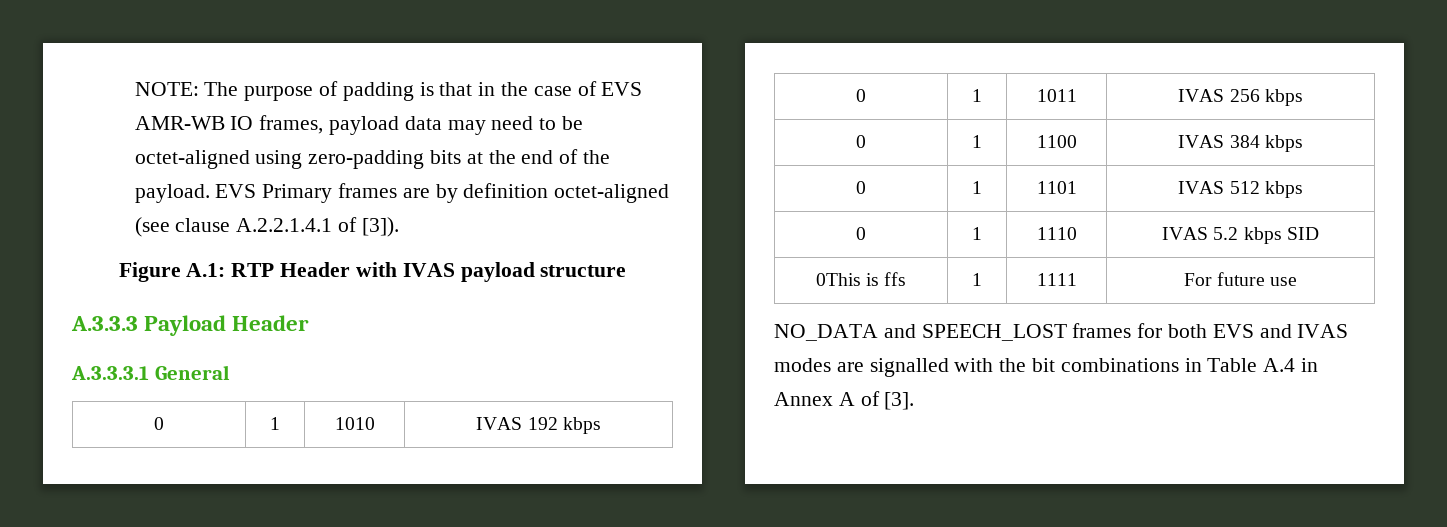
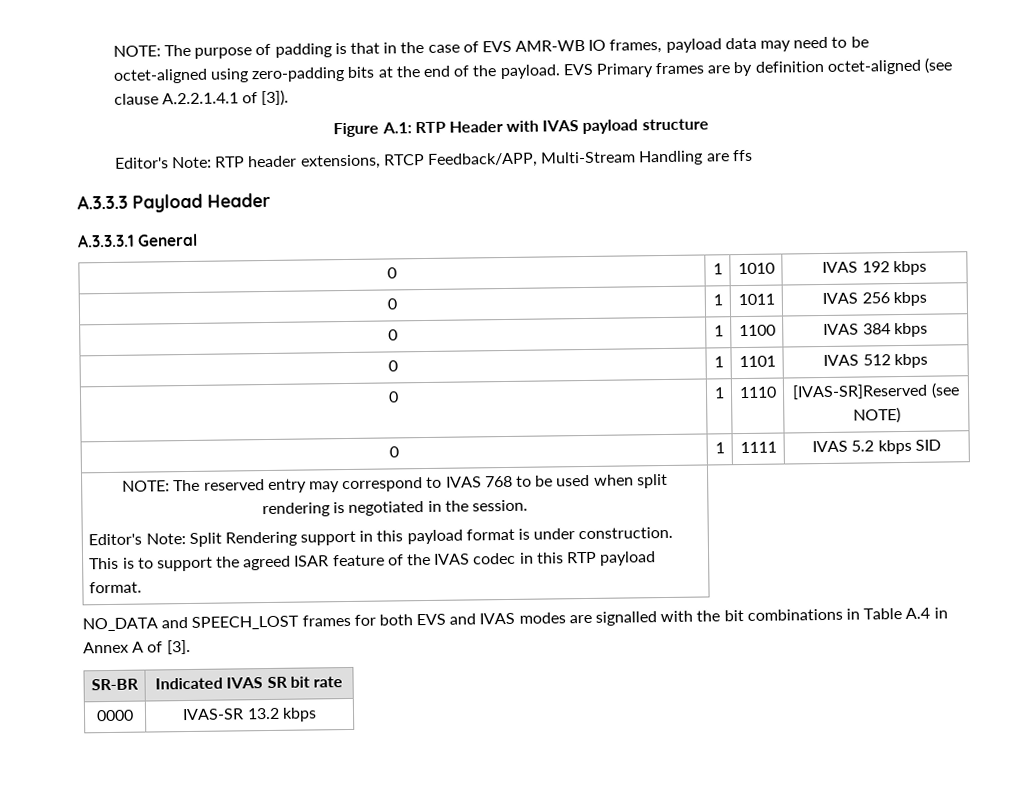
(627, 271) none -> [114,149,753,170] // Editor's Note: RTP header extensions, RTCP Feedback/APP, Multi-Stream Handling are ffs
[1162,227,1319,244] [815,272,907,286] [972,273,982,286] [1036,273,1077,286] [1183,272,1298,286] IVAS 5.2 kbps SID // 0This is ffs | 1 | 1111 | For future use -> [792,382,960,400] [852,407,901,424] [389,446,399,458] [714,442,725,454] [739,441,777,454] [812,439,941,455] [122,473,668,494] [262,499,528,518] [88,526,674,547] [89,551,657,572] [89,581,143,594] [IVAS-SR]Reserved (see NOTE) // 0 | 1 | 1111 | IVAS 5.2 kbps SID // NOTE: The reserved entry may correspond to IVAS 768 to be used when split rendering is negotiated in the session. // Editor's Note: Split Rendering support in this payload format is under construction. This is to support the agreed ISAR feature of the IVAS codec in this RTP payload format.
(915, 401) none -> [91,678,139,691] [155,676,343,690] [96,709,134,722] [182,707,317,722] // SR-BR | Indicated IVAS SR bit rate // 0000 | IVAS-SR 13.2 kbps

